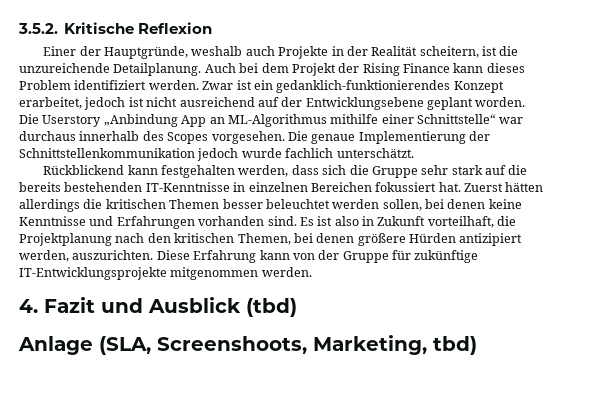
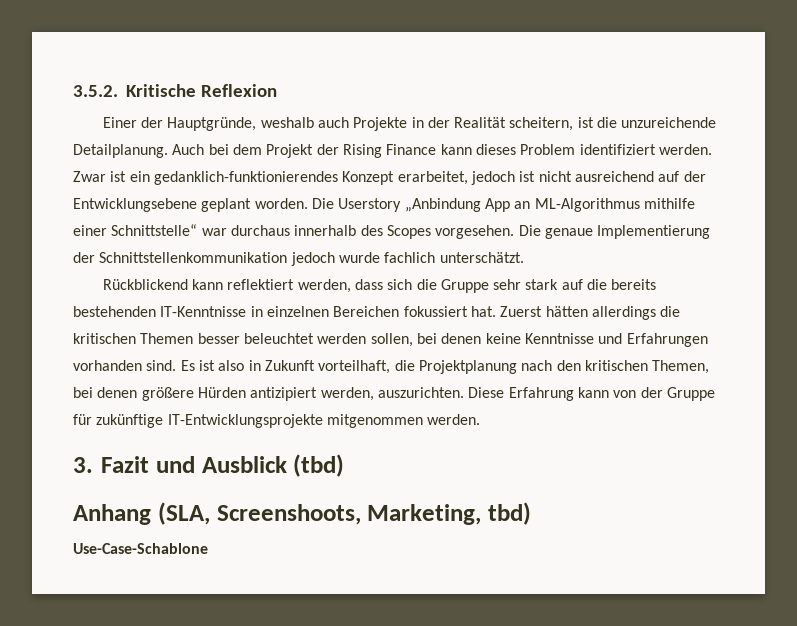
[161,165,236,178] festgehalten -> [227,279,295,290] reflektiert
[19,299,38,313] 4. -> [73,457,93,473] 3.
[18,336,93,355] Anlage -> [73,504,151,525] Anhang
(477, 345) none -> [73,543,208,554] // Use-Case-Schablone

